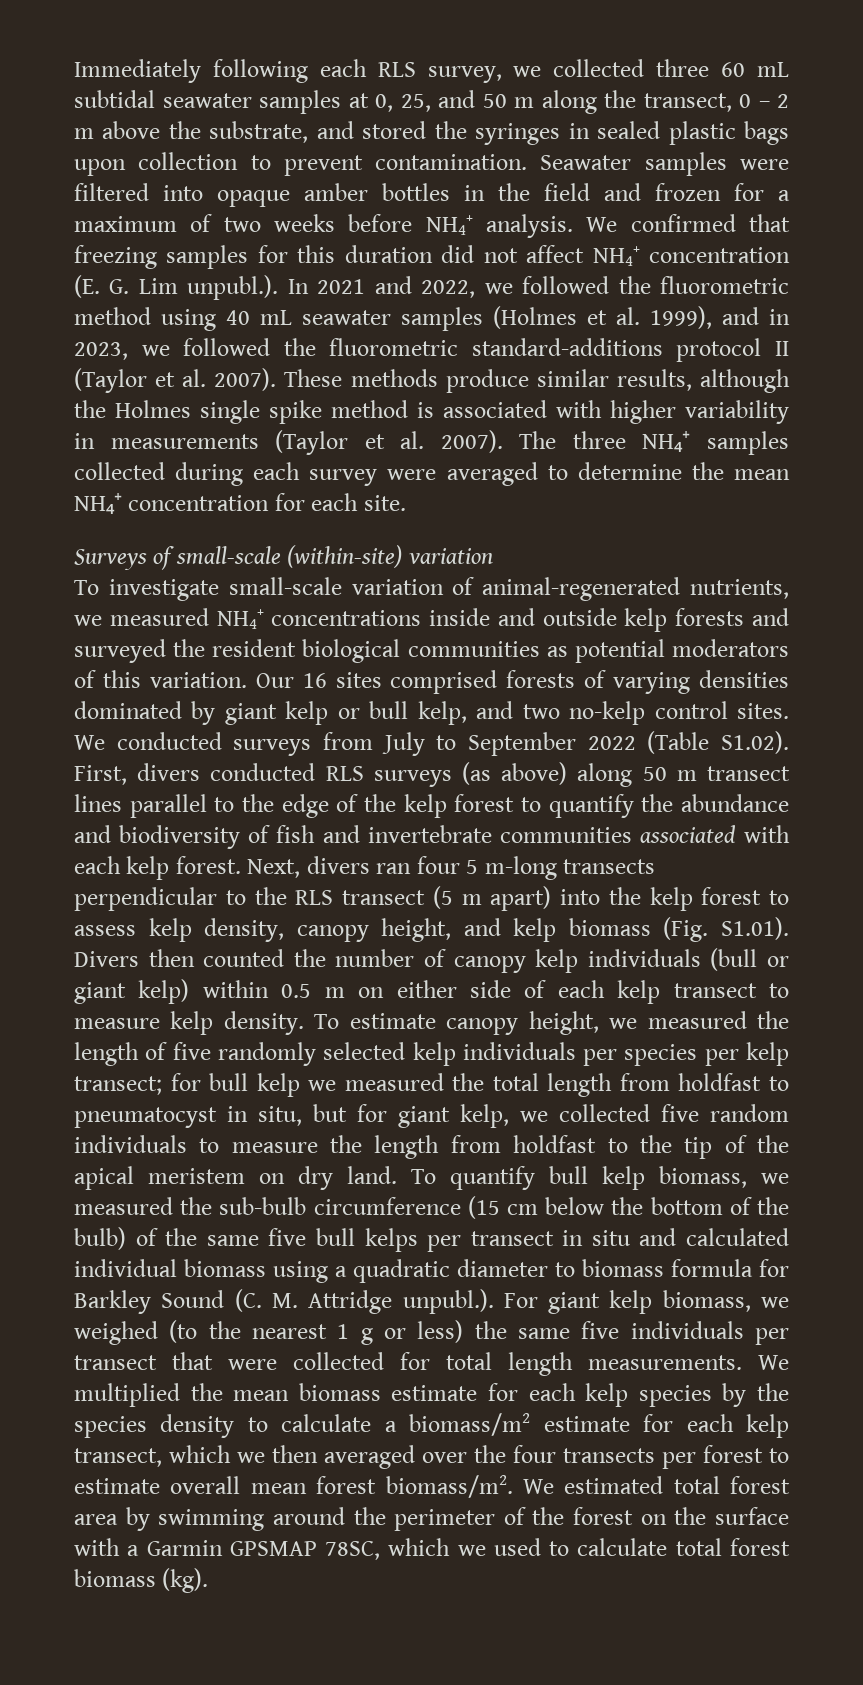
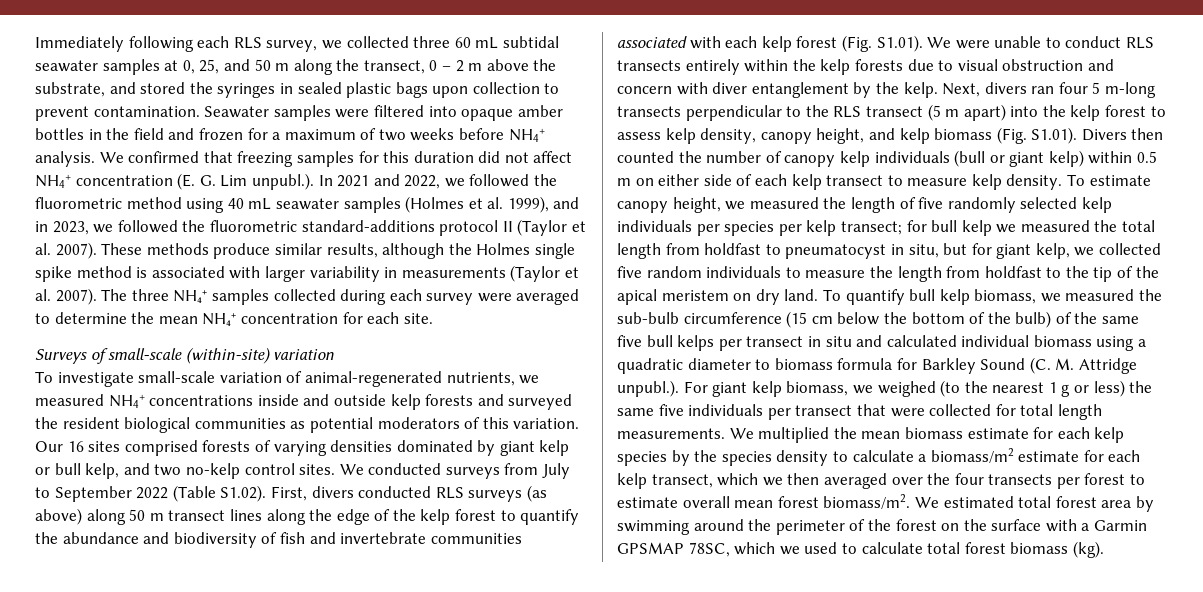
[610,400,676,424] higher -> [264,266,305,282] larger
[129,794,235,818] parallel to -> [266,509,306,525] along
[175,856,241,874] forest. -> [796,35,1155,52] [617,59,1114,75] [617,82,938,98] forest (Fig. S1.01). We were unable to conduct RLS transects entirely within the kelp forests due to visual obstruction and concern with diver entanglement by the kelp.

